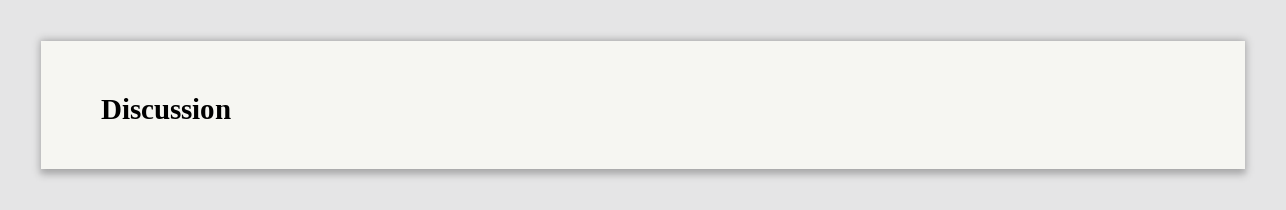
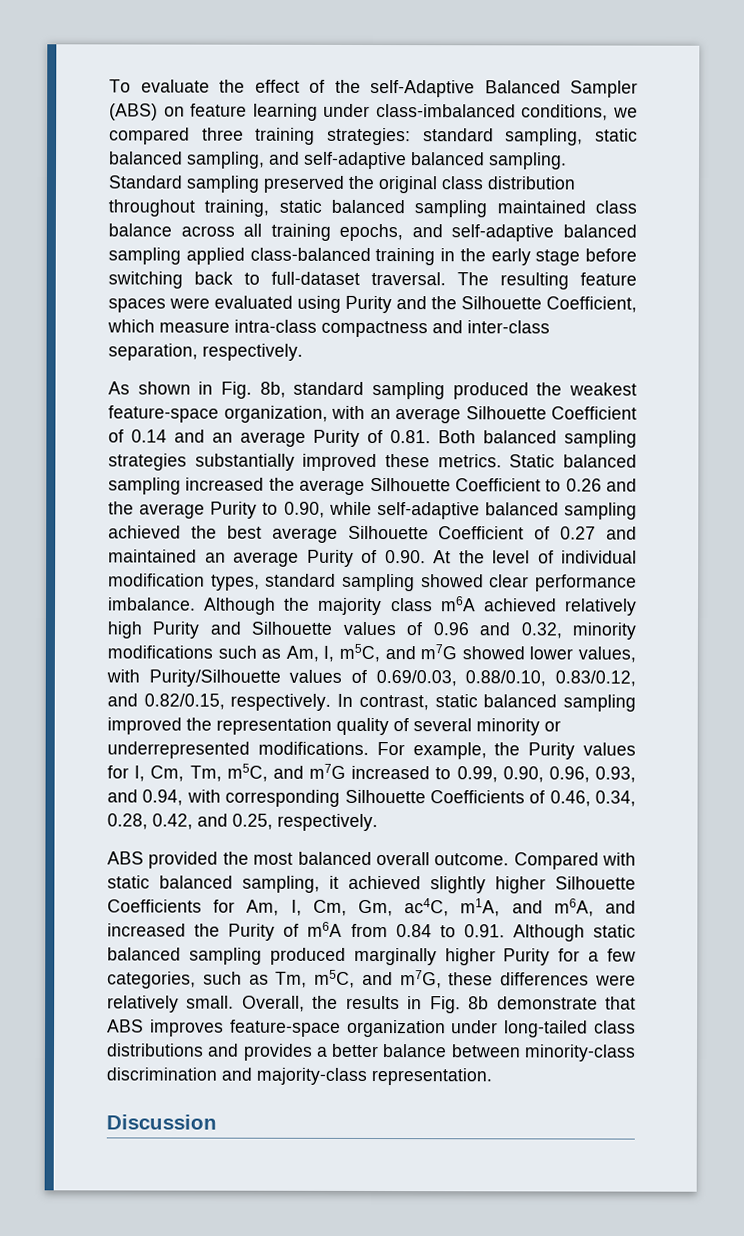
(101, 108) none -> [109,79,638,98] [109,103,638,121] [109,127,638,146] [109,151,567,170] [108,175,576,194] [108,199,637,218] [108,223,637,242] [108,247,637,266] [108,271,637,290] [108,295,637,314] [107,319,550,338] [108,343,303,361] [108,381,637,400] [108,405,637,424] [108,429,637,448] [108,453,638,472] [108,477,637,495] [108,501,637,520] [108,525,637,543] [108,549,637,567] [108,573,637,592] [108,596,638,616] [107,621,637,640] [107,643,637,663] [106,669,636,687] [107,693,636,712] [107,717,561,736] [107,741,636,760] [107,763,636,783] [107,789,636,807] [107,813,378,832] [107,851,636,870] [107,875,636,894] [107,898,636,917] [107,921,637,942] [107,947,636,966] [107,969,636,989] [107,995,637,1014] [107,1019,636,1038] [107,1043,636,1062] [106,1067,492,1086] To evaluate the effect of the self-Adaptive Balanced Sampler (ABS) on feature learning under class-imbalanced conditions, we compared three training strategies: standard sampling, static balanced sampling, and self-adaptive balanced sampling. Standard sampling preserved the original class distribution throughout training, static balanced sampling maintained class balance across all training epochs, and self-adaptive balanced sampling applied class-balanced training in the early stage before switching back to full-dataset traversal. The resulting feature spaces were evaluated using Purity and the Silhouette Coefficient, which measure intra-class compactness and inter-class separation, respectively. // As shown in Fig. 8b, standard sampling produced the weakest feature-space organization, with an average Silhouette Coefficient of 0.14 and an average Purity of 0.81. Both balanced sampling strategies substantially improved these metrics. Static balanced sampling increased the average Silhouette Coefficient to 0.26 and the average Purity to 0.90, while self-adaptive balanced sampling achieved the best average Silhouette Coefficient of 0.27 and maintained an average Purity of 0.90. At the level of individual modification types, standard sampling showed clear performance imbalance. Although the majority class m6A achieved relatively high Purity and Silhouette values of 0.96 and 0.32, minority modifications such as Am, I, m5C, and m7G showed lower values, with Purity/Silhouette values of 0.69/0.03, 0.88/0.10, 0.83/0.12, and 0.82/0.15, respectively. In contrast, static balanced sampling improved the representation quality of several minority or underrepresented modifications. For example, the Purity values for I, Cm, Tm, m5C, and m7G increased to 0.99, 0.90, 0.96, 0.93, and 0.94, with corresponding Silhouette Coefficients of 0.46, 0.34, 0.28, 0.42, and 0.25, respectively. // ABS provided the most balanced overall outcome. Compared with static balanced sampling, it achieved slightly higher Silhouette Coefficients for Am, I, Cm, Gm, ac4C, m1A, and m6A, and increased the Purity of m6A from 0.84 to 0.91. Although static balanced sampling produced marginally higher Purity for a few categories, such as Tm, m5C, and m7G, these differences were relatively small. Overall, the results in Fig. 8b demonstrate that ABS improves feature-space organization under long-tailed class distributions and provides a better balance between minority-class discrimination and majority-class representation. //

